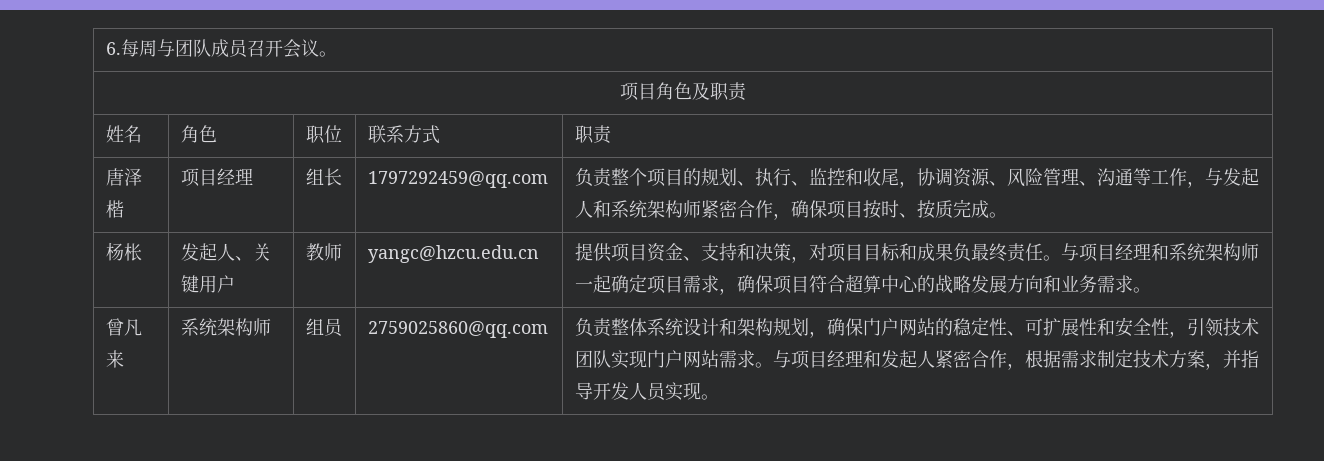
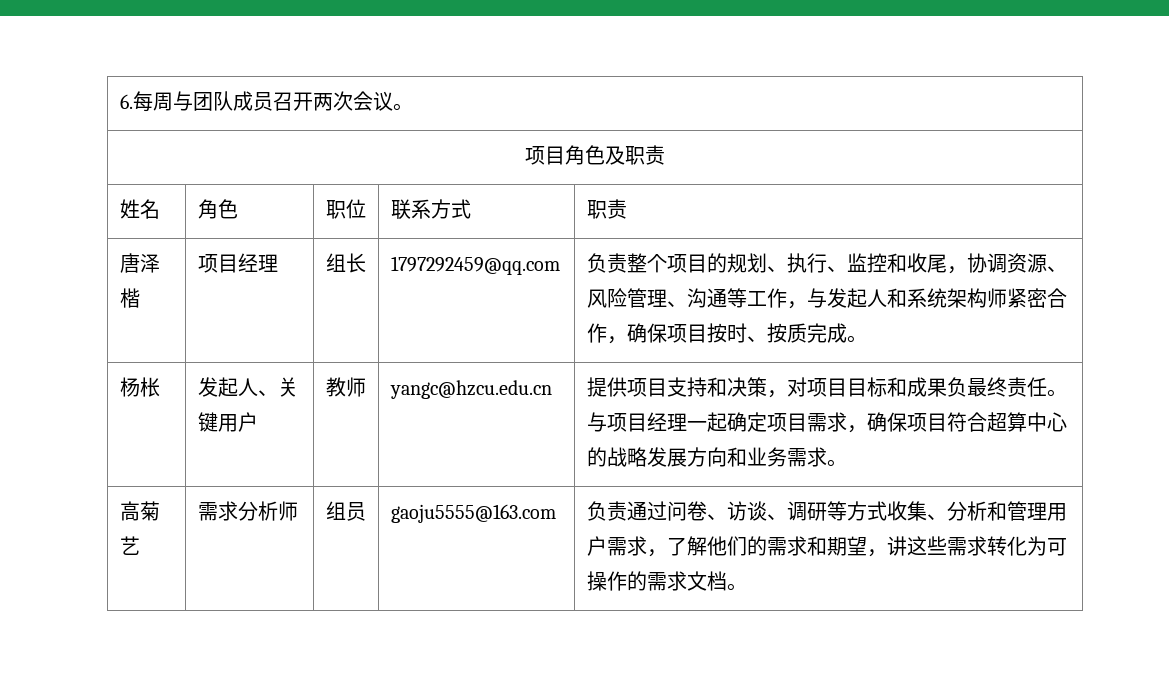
(283, 48) none -> [312,91,353,111] 两次
[646,243,701,262] 资金、 -> (667, 387) none
[1150,243,1259,261] 和系统架构师 -> (687, 422) none
[105,318,142,336] [105,350,124,368] [180,318,253,336] 曾凡来 | 系统架构 -> [119,501,160,521] [119,536,140,555] [197,501,278,521] 高菊艺 | 需求分析
[367,321,548,338] [574,317,1259,338] [574,349,1259,370] [574,382,701,401] 2759025860@qq.com | 负责整体系统设计和架构规划，确保门户网站的稳定性、可扩展性和安全性，引领技术团队实现门户网站需求。与项目经理和发起人紧密合作，根据需求制定技术方案，并指导开发人员实现 -> [390,504,556,523] [586,501,1067,521] [586,536,1067,557] [586,571,727,591] gaoju5555@163.com | 负责通过问卷、访谈、调研等方式收集、分析和管理用户需求，了解他们的需求和期望，讲这些需求转化为可操作的需求文档

